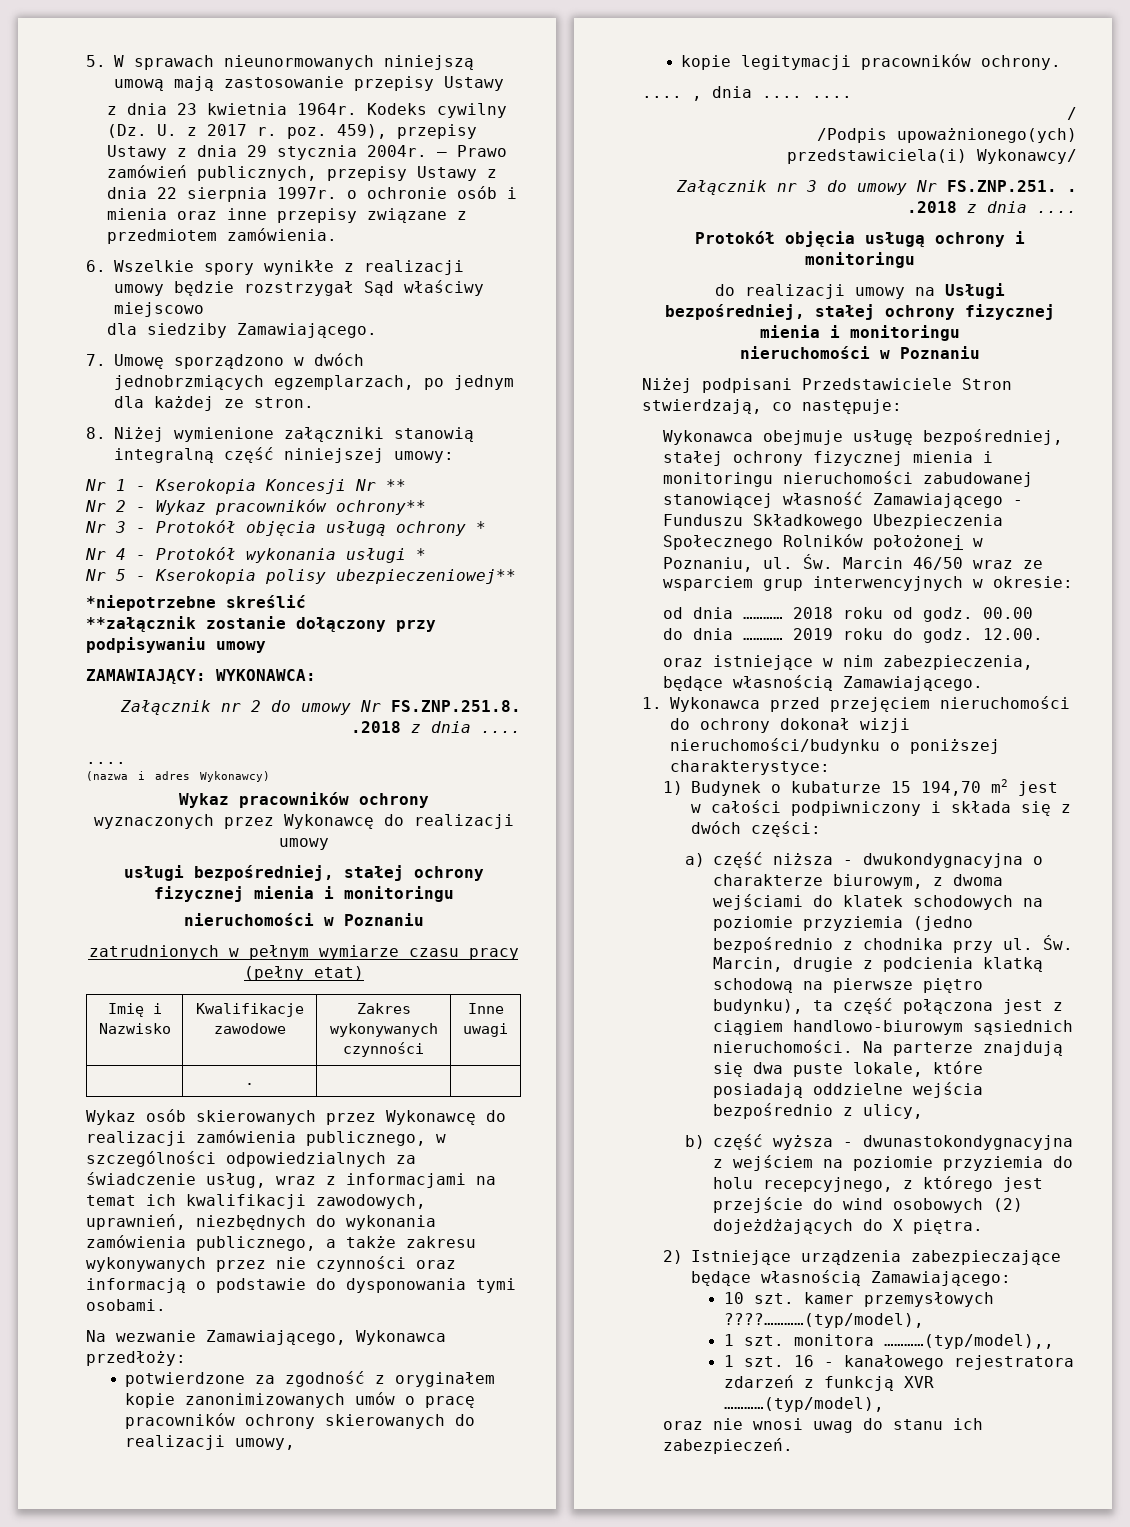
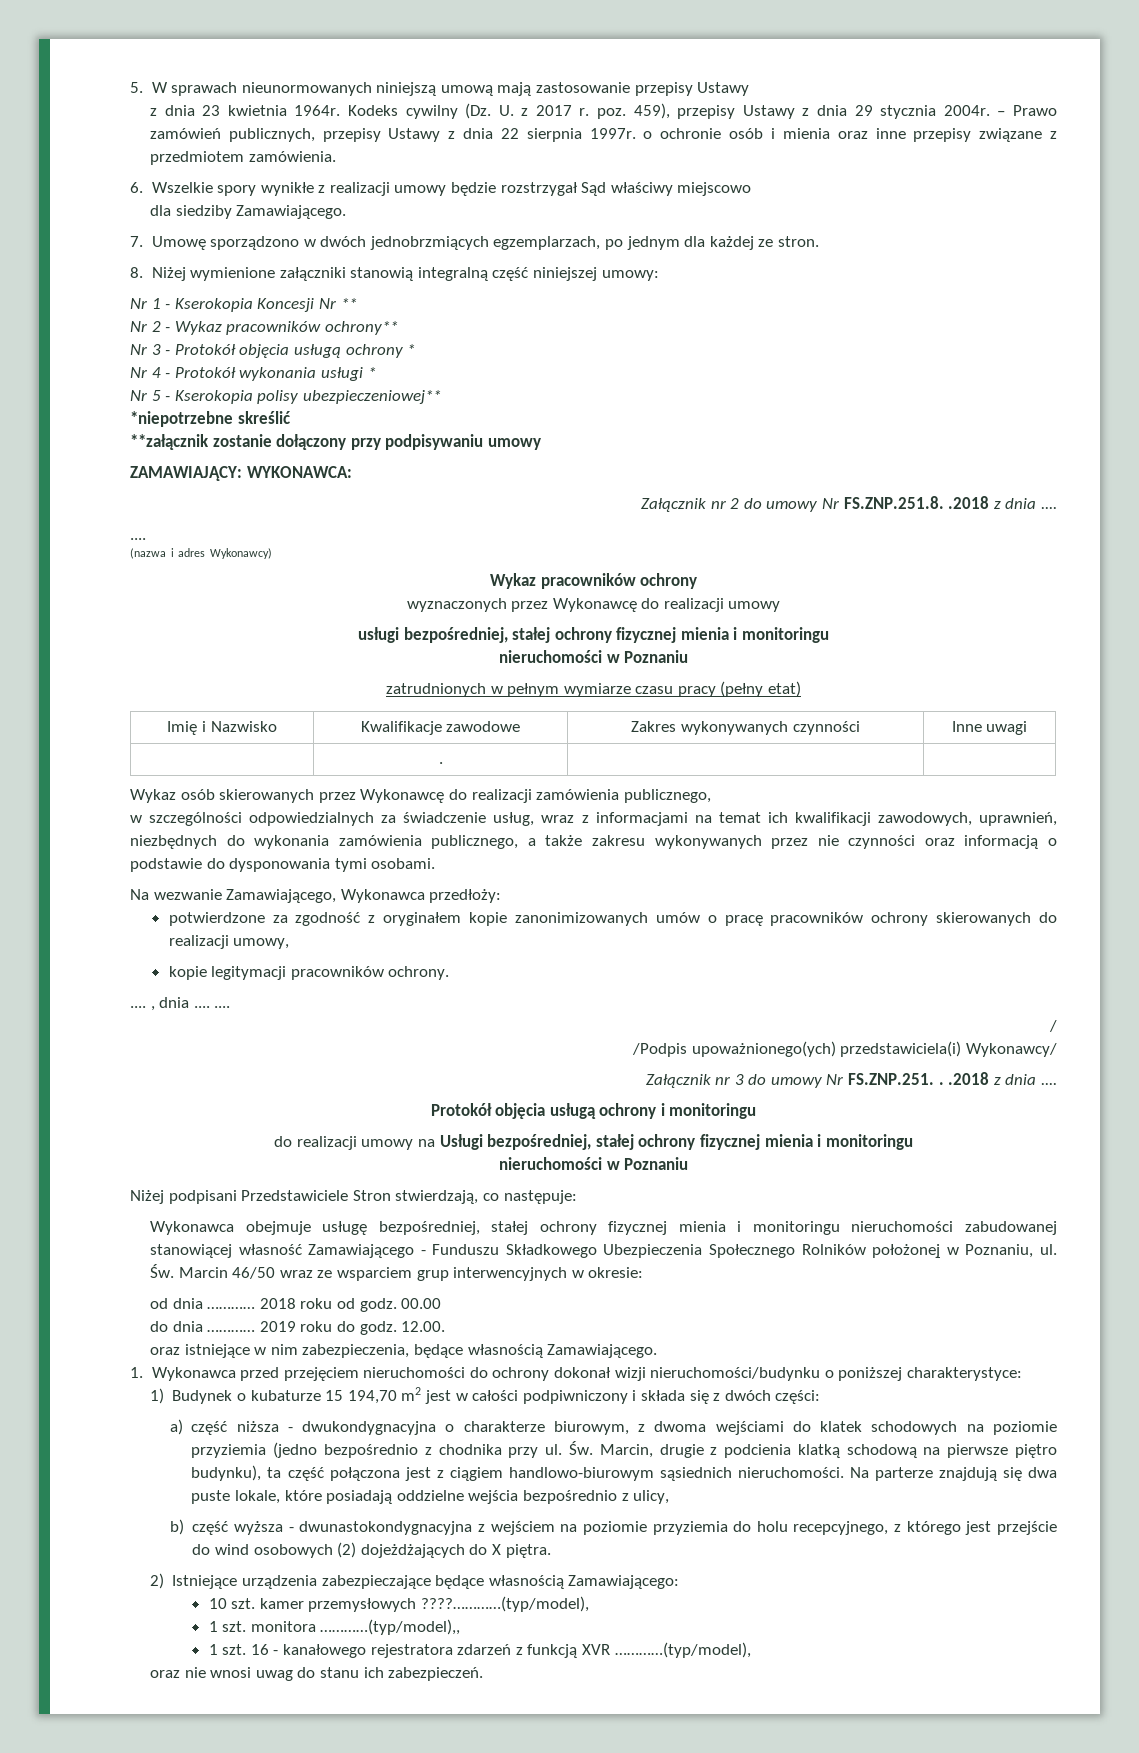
(426, 1138) none -> (711, 796) //

